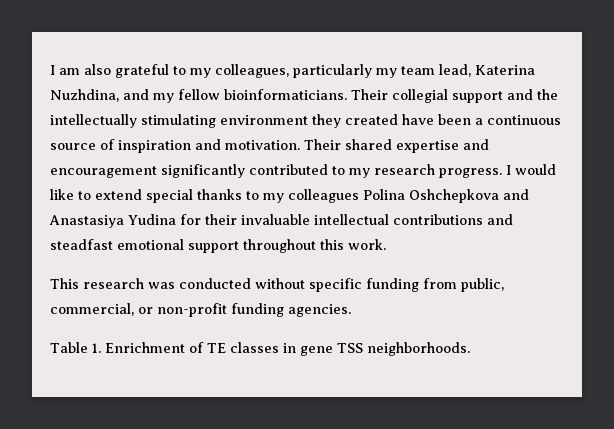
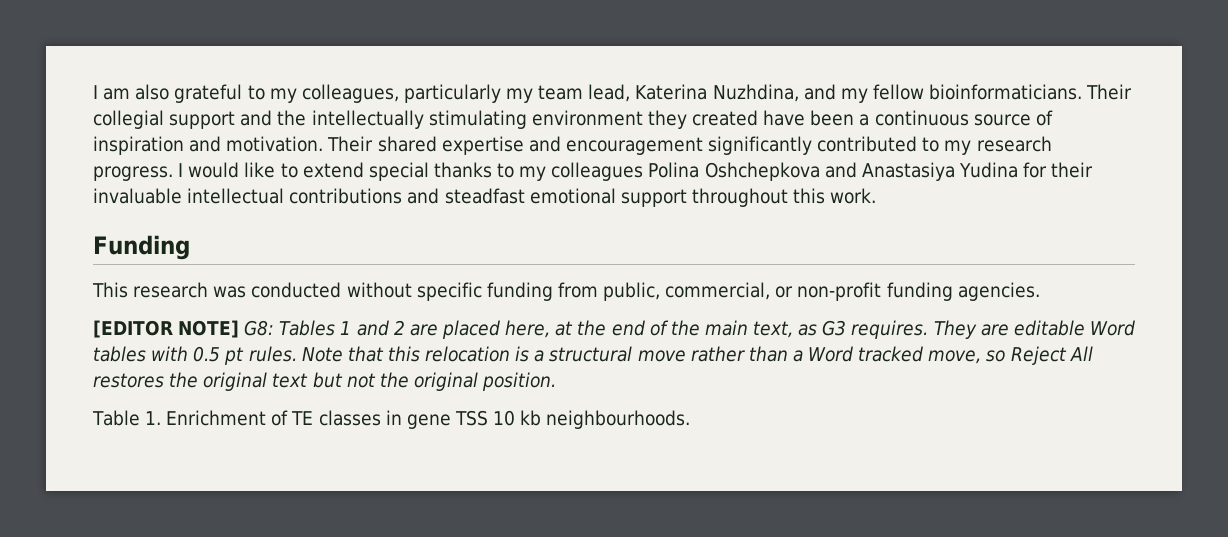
(386, 244) none -> [93,235,190,260] // Funding
(351, 310) none -> [93,320,1135,339] [93,346,1093,365] [93,372,557,391] // [EDITOR NOTE] G8: Tables 1 and 2 are placed here, at the end of the main text, as G3 requires. They are editable Word tables with 0.5 pt rules. Note that this relocation is a structural move rather than a Word tracked move, so Reject All restores the original text but not the original position.
[366,342,470,356] neighborhoods. -> [493,410,691,429] 10 kb neighbourhoods.

